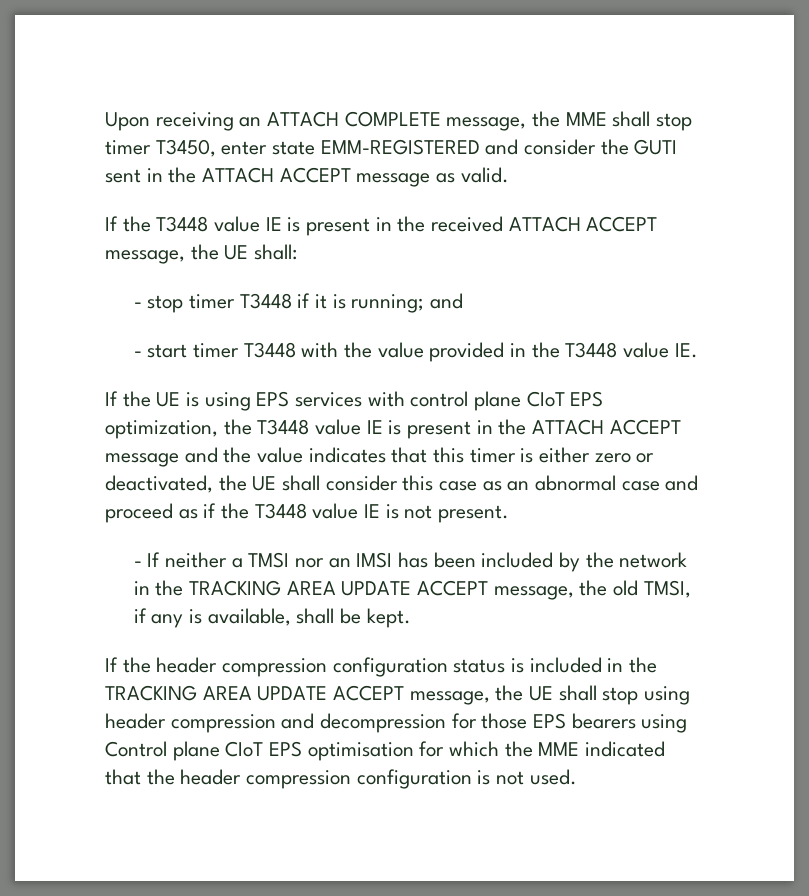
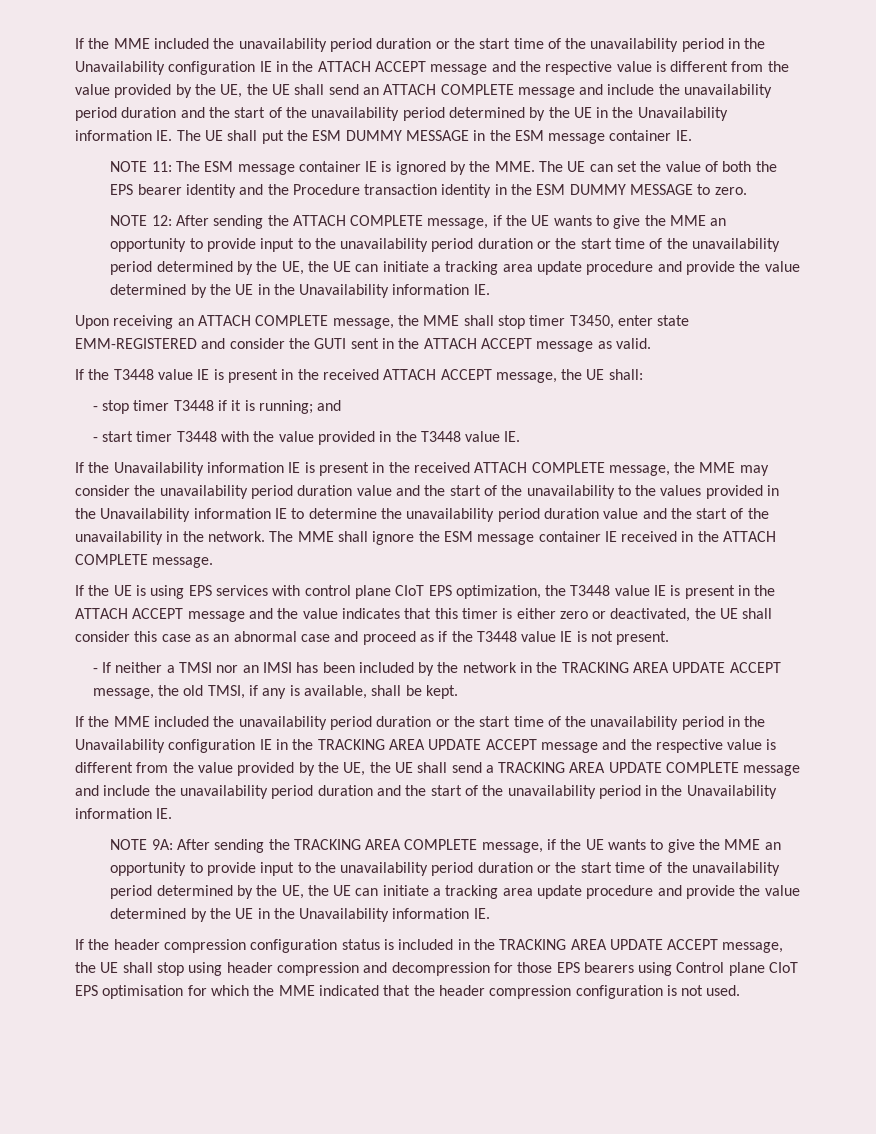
(105, 121) none -> [75,38,766,52] [75,61,789,75] [75,84,773,98] [75,107,728,121] [75,130,692,144] [110,161,777,175] [110,184,747,198] [110,215,727,229] [110,238,781,252] [110,261,800,275] [110,284,490,298] If the MME included the unavailability period duration or the start time of the unavailability period in the Unavailability configuration IE in the ATTACH ACCEPT message and the respective value is different from the value provided by the UE, the UE shall send an ATTACH COMPLETE message and include the unavailability period duration and the start of the unavailability period determined by the UE in the Unavailability information IE. The UE shall put the ESM DUMMY MESSAGE in the ESM message container IE. // NOTE 11: The ESM message container IE is ignored by the MME. The UE can set the value of both the EPS bearer identity and the Procedure transaction identity in the ESM DUMMY MESSAGE to zero. // NOTE 12: After sending the ATTACH COMPLETE message, if the UE wants to give the MME an opportunity to provide input to the unavailability period duration or the start time of the unavailability period determined by the UE, the UE can initiate a tracking area update procedure and provide the value determined by the UE in the Unavailability information IE. //
(698, 350) none -> [75,462,769,476] [75,485,780,499] [75,508,769,522] [75,531,777,545] [75,554,214,568] // If the Unavailability information IE is present in the received ATTACH COMPLETE message, the MME may consider the unavailability period duration value and the start of the unavailability to the values provided in the Unavailability information IE to determine the unavailability period duration value and the start of the unavailability in the network. The MME shall ignore the ESM message container IE received in the ATTACH COMPLETE message.
(411, 618) none -> [75,716,766,730] [75,739,777,753] [75,762,801,776] [75,785,777,799] [75,808,173,819] [110,839,781,853] [110,862,781,876] [110,885,800,899] [110,908,490,922] // If the MME included the unavailability period duration or the start time of the unavailability period in the Unavailability configuration IE in the TRACKING AREA UPDATE ACCEPT message and the respective value is different from the value provided by the UE, the UE shall send a TRACKING AREA UPDATE COMPLETE message and include the unavailability period duration and the start of the unavailability period in the Unavailability information IE. // NOTE 9A: After sending the TRACKING AREA COMPLETE message, if the UE wants to give the MME an opportunity to provide input to the unavailability period duration or the start time of the unavailability period determined by the UE, the UE can initiate a tracking area update procedure and provide the value determined by the UE in the Unavailability information IE.

